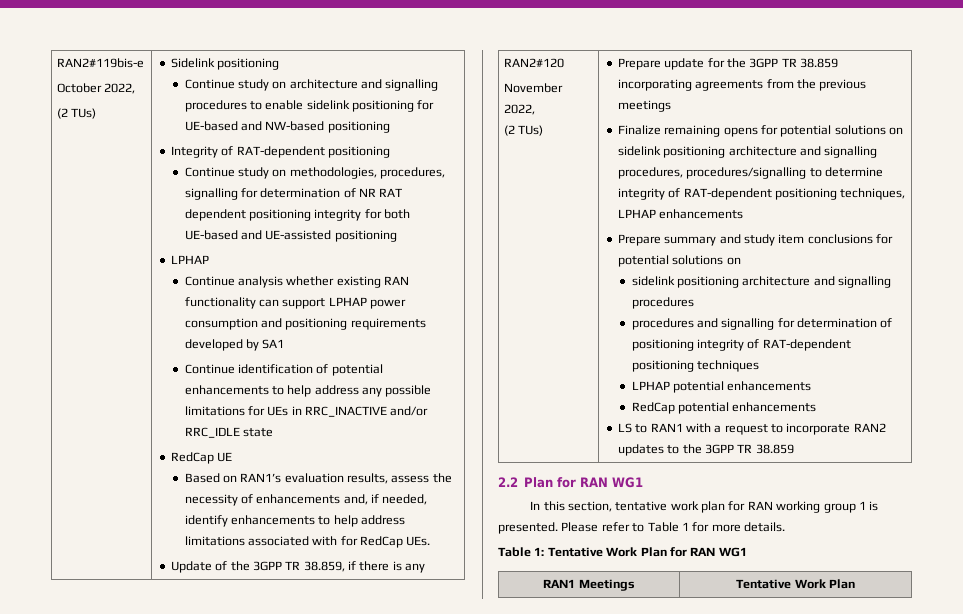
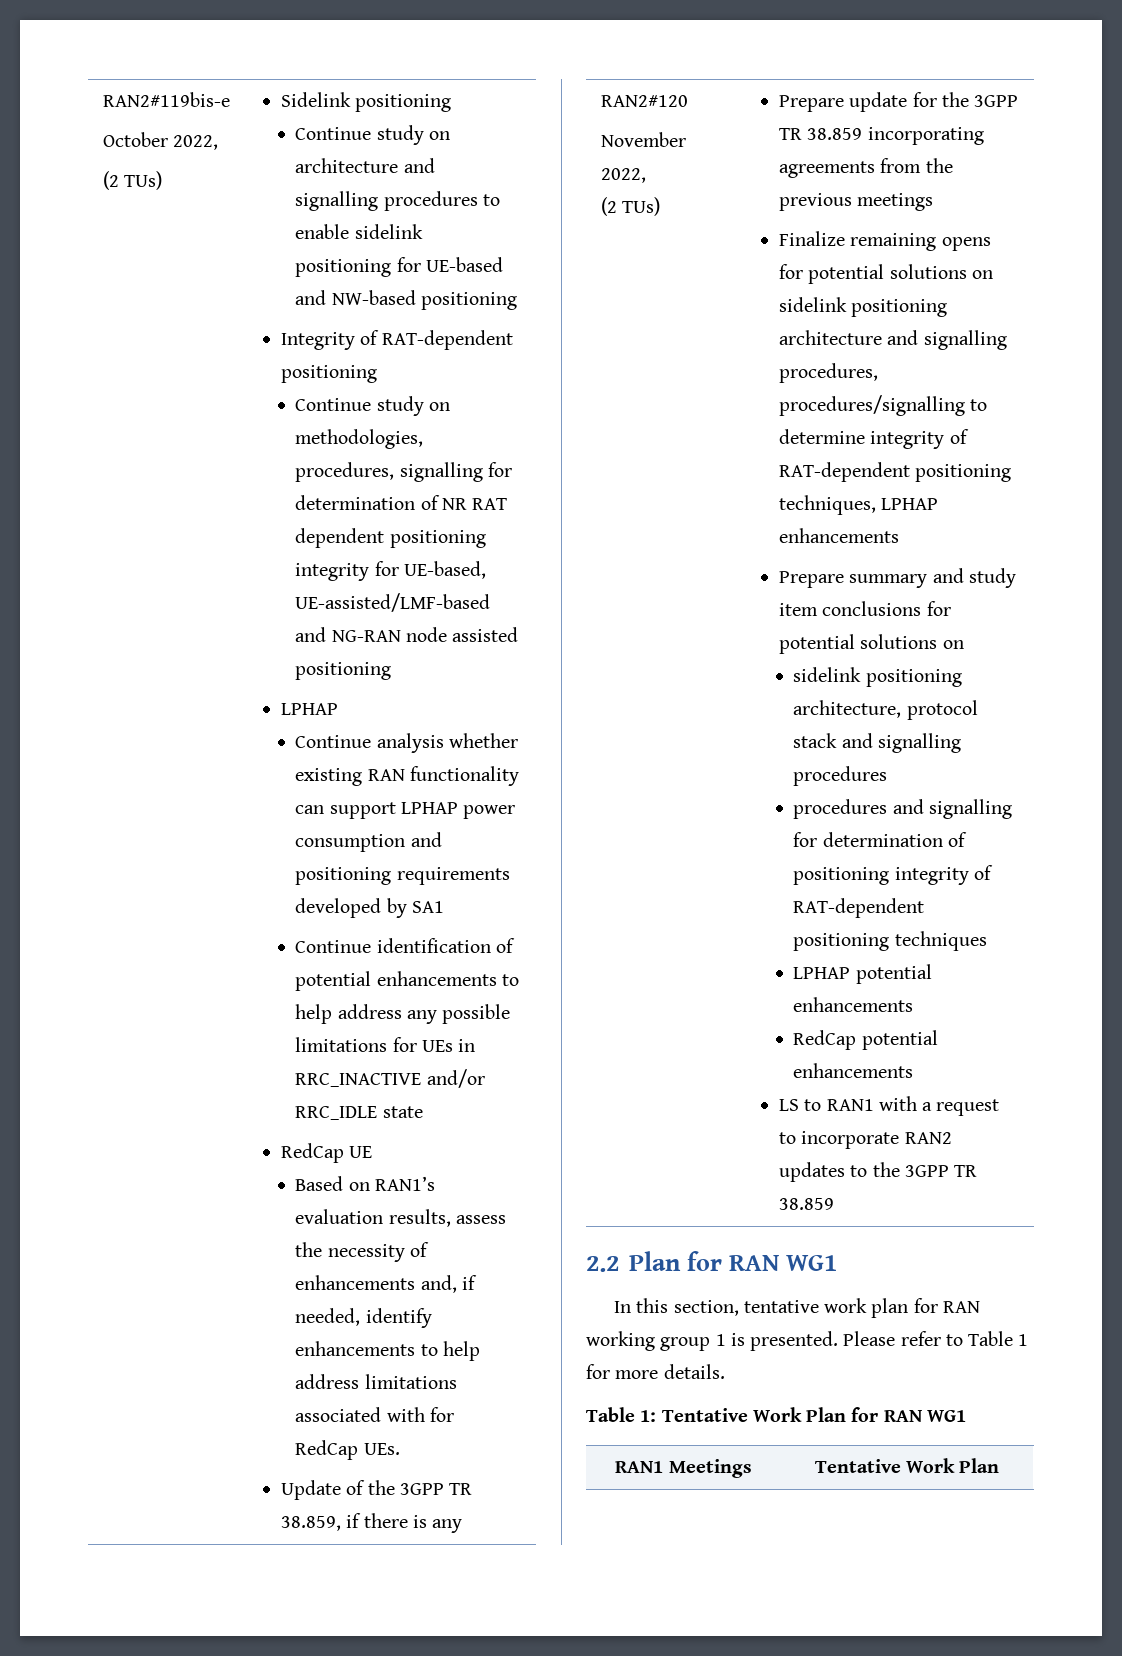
[384,209,411,219] [184,230,332,240] both UE-based and UE-assisted -> [403,561,486,579] [295,593,491,612] [295,627,519,642] UE-based, UE-assisted/LMF-based and NG-RAN node assisted
[742,276,811,286] architecture -> [793,700,978,720] [793,733,838,748] architecture, protocol stack

